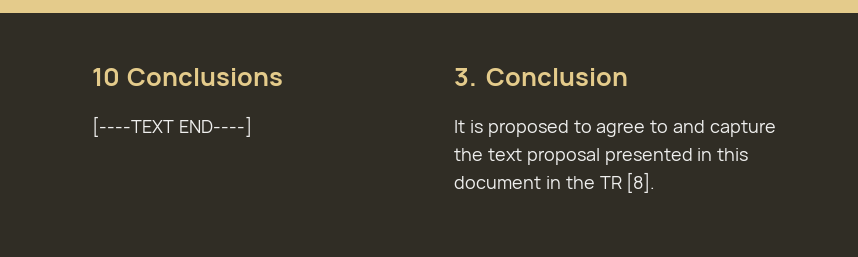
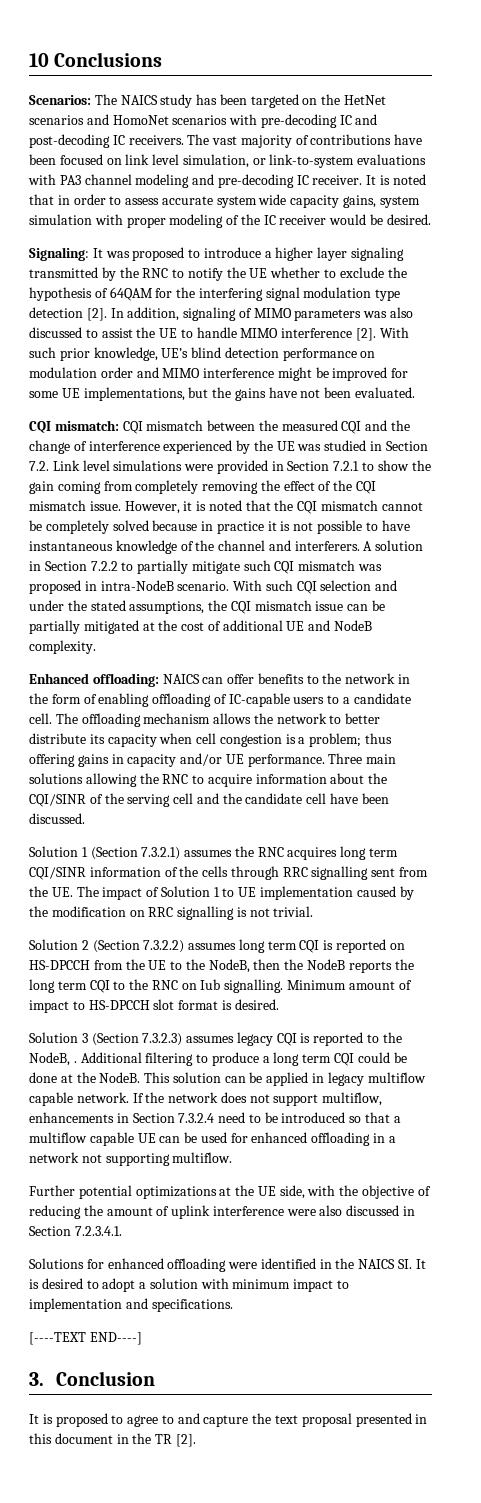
(283, 77) none -> [29,94,387,108] [29,114,378,128] [29,134,423,148] [29,154,427,168] [28,174,426,188] [29,194,420,208] [29,214,431,228] [29,247,405,261] [29,267,407,281] [29,287,401,301] [29,307,414,321] [29,327,409,341] [29,347,376,361] [29,367,409,381] [29,387,416,401] [29,420,411,434] [29,440,428,454] [29,460,431,474] [29,480,377,494] [29,500,423,514] [29,520,410,534] [29,540,424,554] [29,560,383,574] [29,580,398,594] [29,600,386,614] [29,620,373,634] [29,640,96,654] [29,673,411,687] [29,693,411,707] [29,713,381,727] [29,733,393,747] [29,753,397,767] [29,773,388,787] [29,793,389,807] [29,813,85,824] [29,846,399,860] [29,866,429,880] [29,886,414,900] [29,906,314,920] [29,939,405,953] [29,959,414,973] [29,979,412,993] [29,999,279,1013] [29,1032,402,1046] [29,1052,407,1066] [29,1072,426,1086] [29,1092,383,1106] [29,1112,401,1123] [29,1132,396,1146] [29,1152,233,1166] [29,1185,431,1199] [29,1205,416,1219] [29,1226,122,1236] [29,1258,426,1272] [29,1278,350,1292] [29,1298,233,1312] // Scenarios: The NAICS study has been targeted on the HetNet scenarios and HomoNet scenarios with pre-decoding IC and post-decoding IC receivers. The vast majority of contributions have been focused on link level simulation, or link-to-system evaluations with PA3 channel modeling and pre-decoding IC receiver. It is noted that in order to assess accurate system wide capacity gains, system simulation with proper modeling of the IC receiver would be desired. // Signaling: It was proposed to introduce a higher layer signaling transmitted by the RNC to notify the UE whether to exclude the hypothesis of 64QAM for the interfering signal modulation type detection [2]. In addition, signaling of MIMO parameters was also discussed to assist the UE to handle MIMO interference [2]. With such prior knowledge, UE’s blind detection performance on modulation order and MIMO interference might be improved for some UE implementations, but the gains have not been evaluated. // CQI mismatch: CQI mismatch between the measured CQI and the change of interference experienced by the UE was studied in Section 7.2. Link level simulations were provided in Section 7.2.1 to show the gain coming from completely removing the effect of the CQI mismatch issue. However, it is noted that the CQI mismatch cannot be completely solved because in practice it is not possible to have instantaneous knowledge of the channel and interferers. A solution in Section 7.2.2 to partially mitigate such CQI mismatch was proposed in intra-NodeB scenario. With such CQI selection and under the stated assumptions, the CQI mismatch issue can be partially mitigated at the cost of additional UE and NodeB complexity. // Enhanced offloading: NAICS can offer benefits to the network in the form of enabling offloading of IC-capable users to a candidate cell. The offloading mechanism allows the network to better distribute its capacity when cell congestion is a problem; thus offering gains in capacity and/or UE performance. Three main solutions allowing the RNC to acquire information about the CQI/SINR of the serving cell and the candidate cell have been discussed. // Solution 1 (Section 7.3.2.1) assumes the RNC acquires long term CQI/SINR information of the cells through RRC signalling sent from the UE. The impact of Solution 1 to UE implementation caused by the modification on RRC signalling is not trivial. // Solution 2 (Section 7.3.2.2) assumes long term CQI is reported on HS-DPCCH from the UE to the NodeB, then the NodeB reports the long term CQI to the RNC on Iub signalling. Minimum amount of impact to HS-DPCCH slot format is desired. // Solution 3 (Section 7.3.2.3) assumes legacy CQI is reported to the NodeB, . Additional filtering to produce a long term CQI could be done at the NodeB. This solution can be applied in legacy multiflow capable network. If the network does not support multiflow, enhancements in Section 7.3.2.4 need to be introduced so that a multiflow capable UE can be used for enhanced offloading in a network not supporting multiflow. // Further potential optimizations at the UE side, with the objective of reducing the amount of uplink interference were also discussed in Section 7.2.3.4.1. // Solutions for enhanced offloading were identified in the NAICS SI. It is desired to adopt a solution with minimum impact to implementation and specifications.
[626,172,656,193] [8]. -> [175,1434,196,1447] [2].

